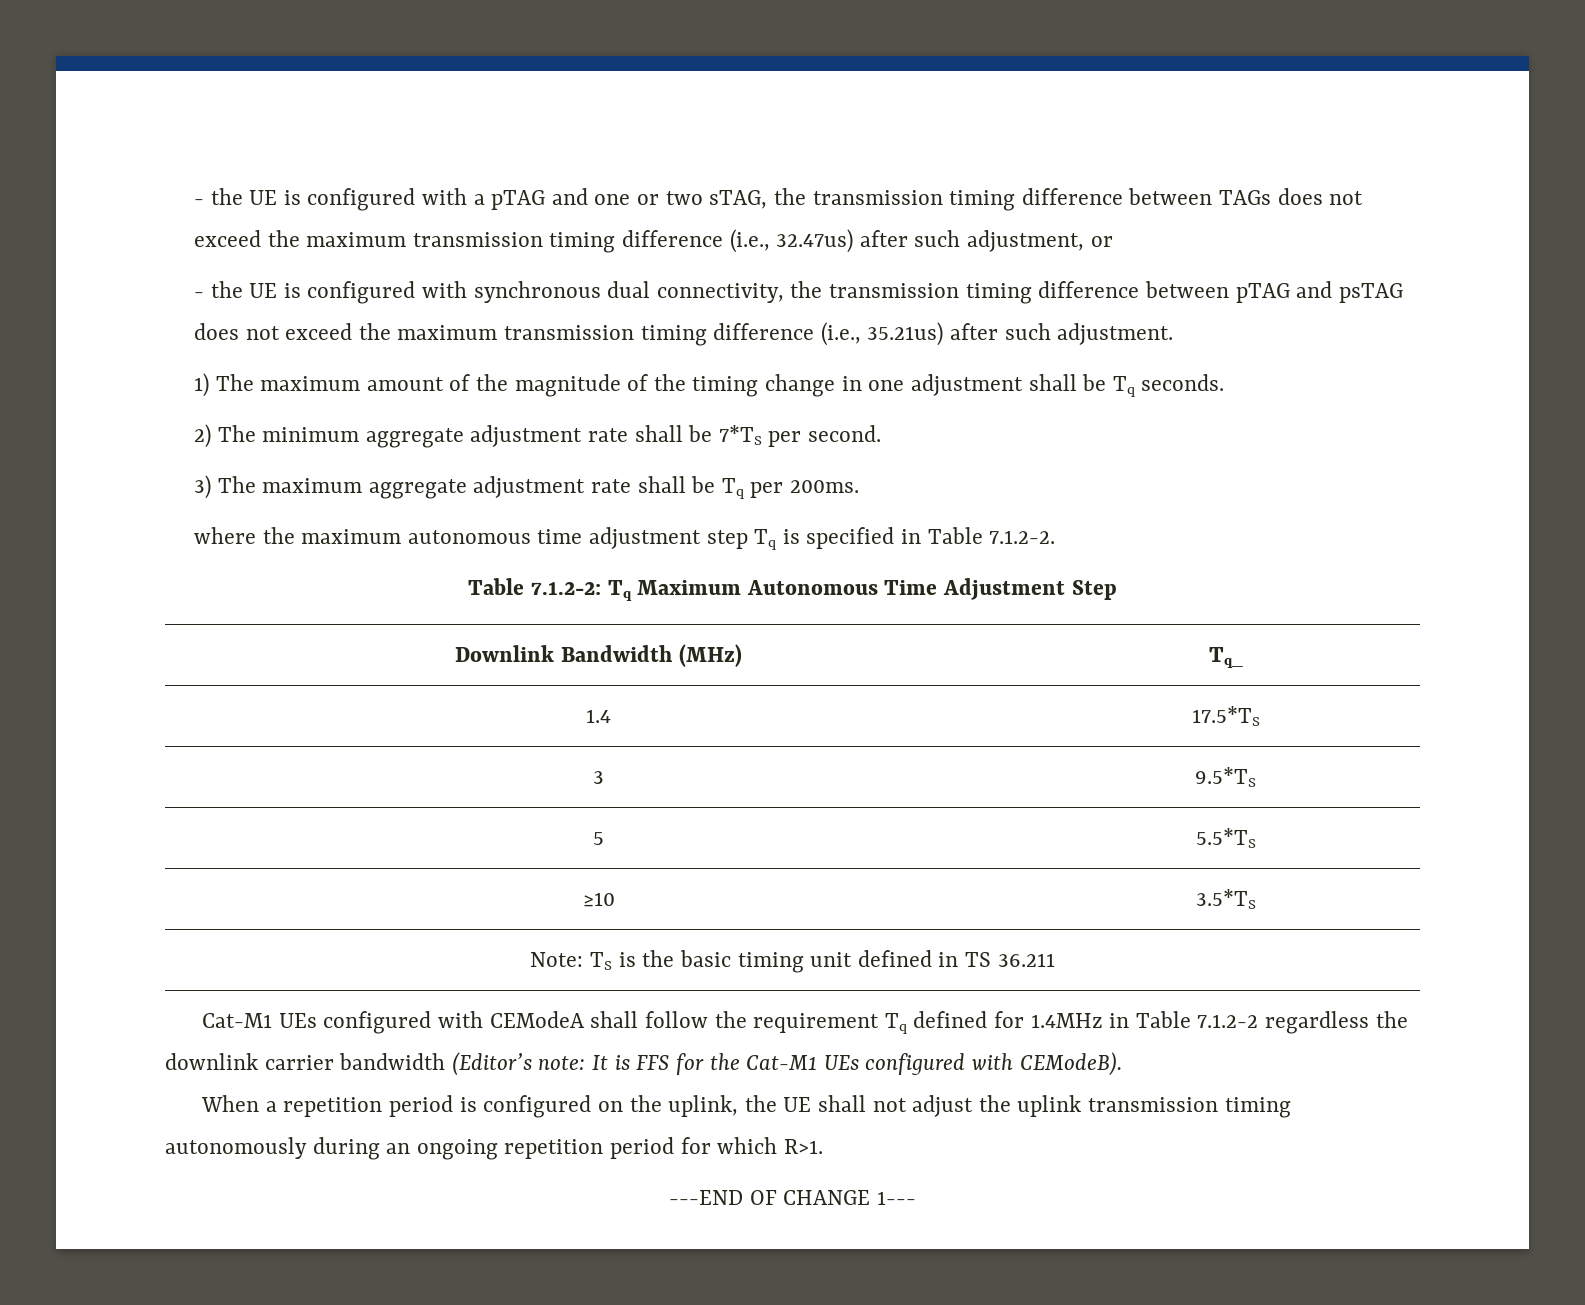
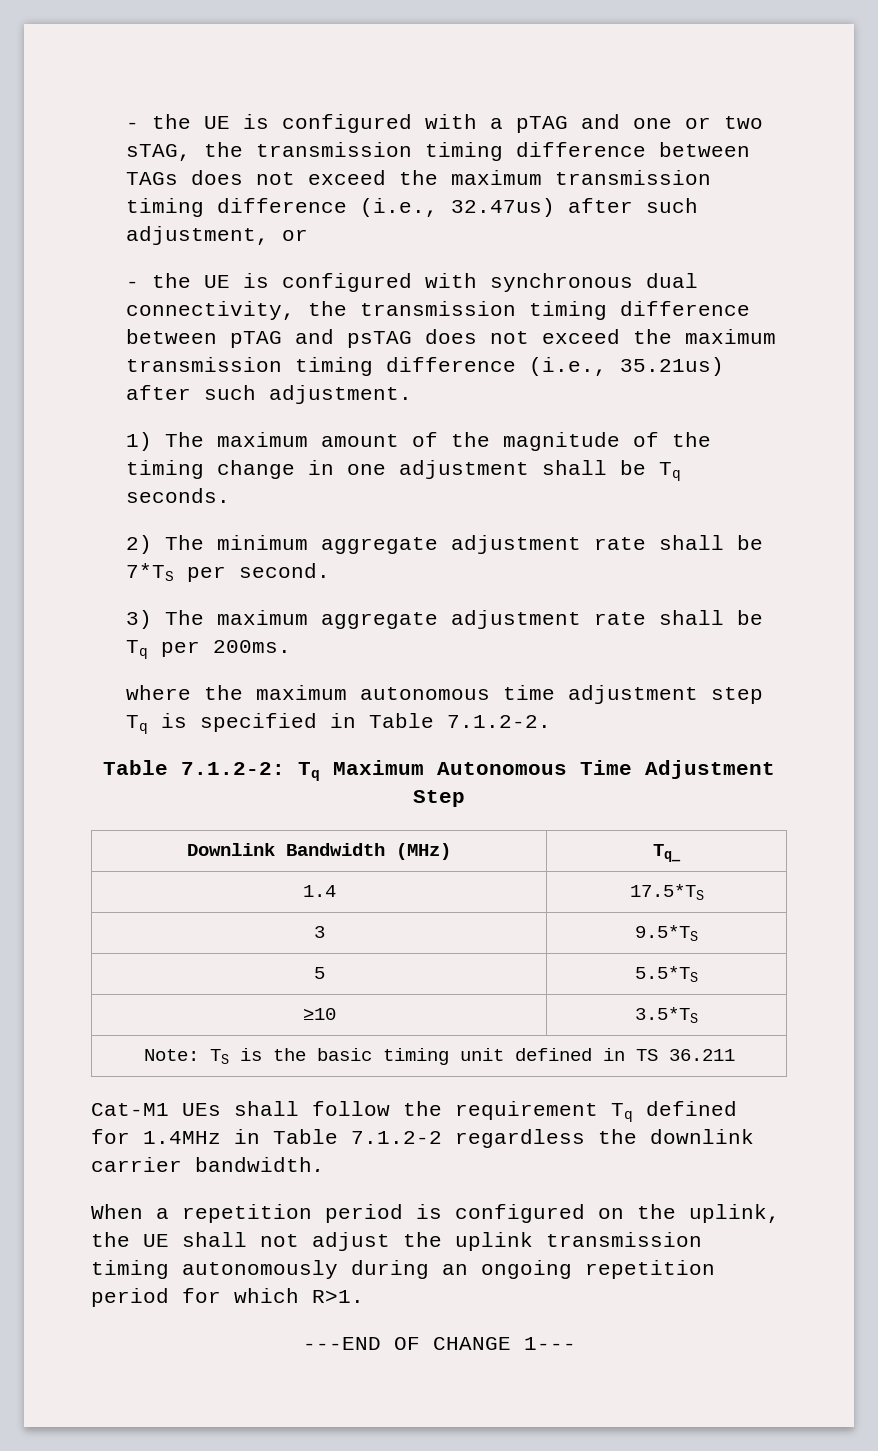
[323,1011,585,1034] configured with CEModeA -> (221, 1109) none
[339,1052,1122,1076] bandwidth (Editor’s note: It is FFS for the Cat-M1 UEs configured with CEModeB). -> [195,1157,325,1172] bandwidth.

